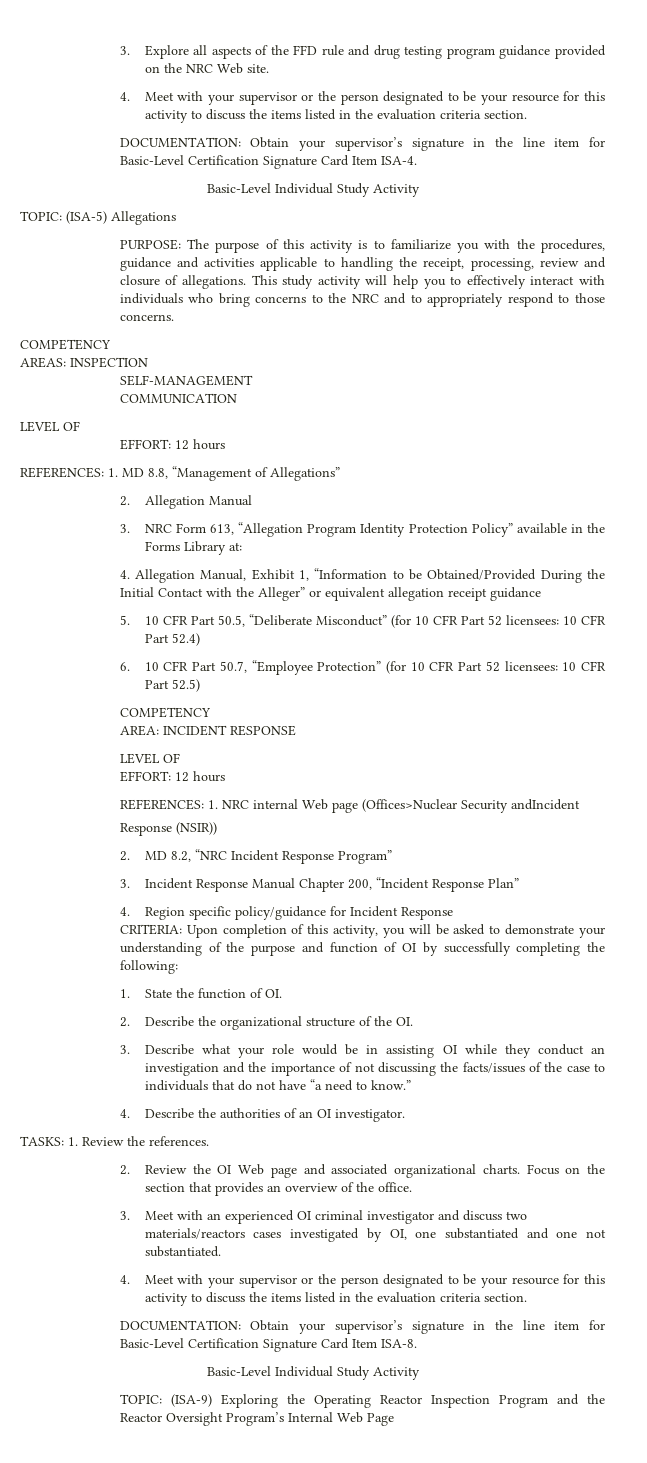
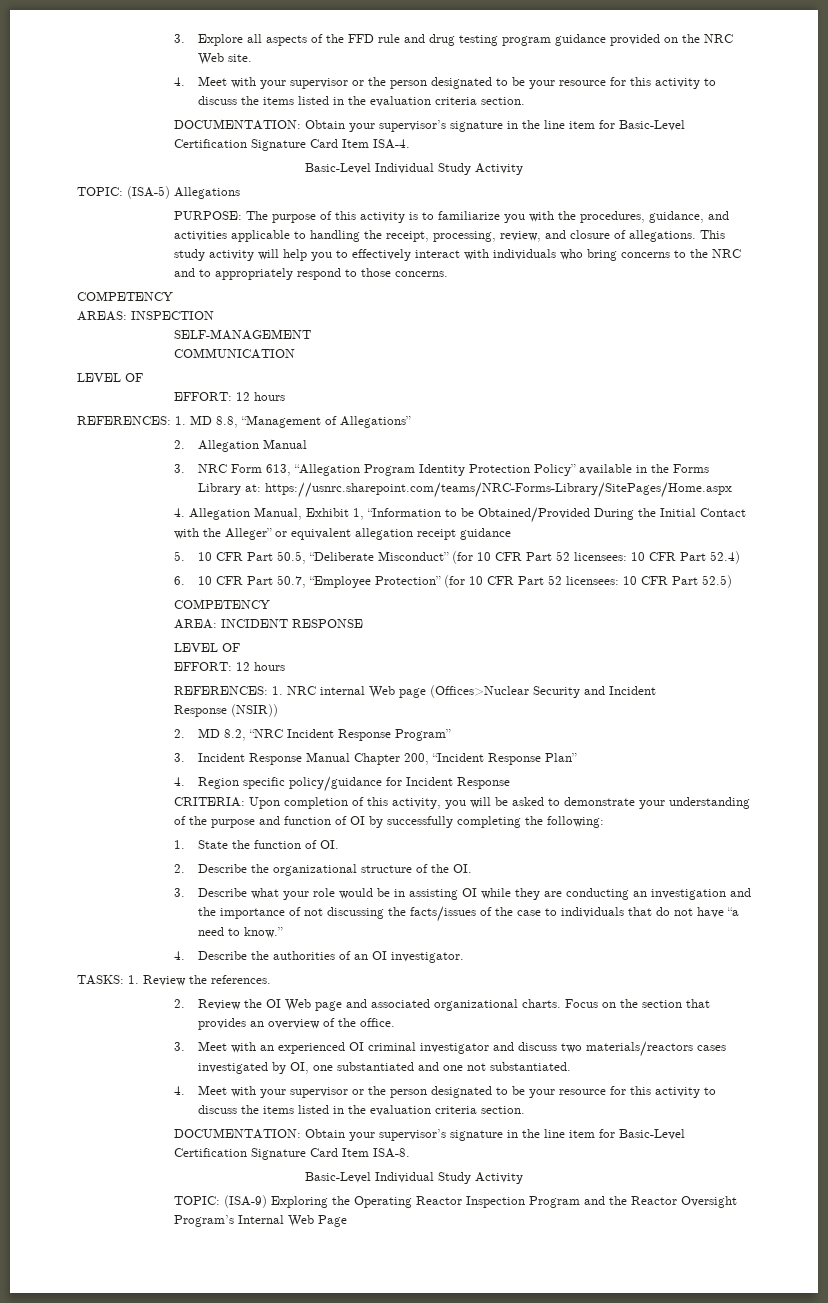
[119,257,171,271] guidance -> [648,211,704,223] guidance,
[539,258,579,267] review -> [499,231,541,242] review,
(242, 546) none -> [264,482,732,498] https://usnrc.sharepoint.com/teams/NRC-Forms-Library/SitePages/Home.aspx
[510,799,580,810] andIncident -> [583,686,656,695] and Incident
[537,1044,584,1055] conduct -> [543,888,629,900] are conducting

